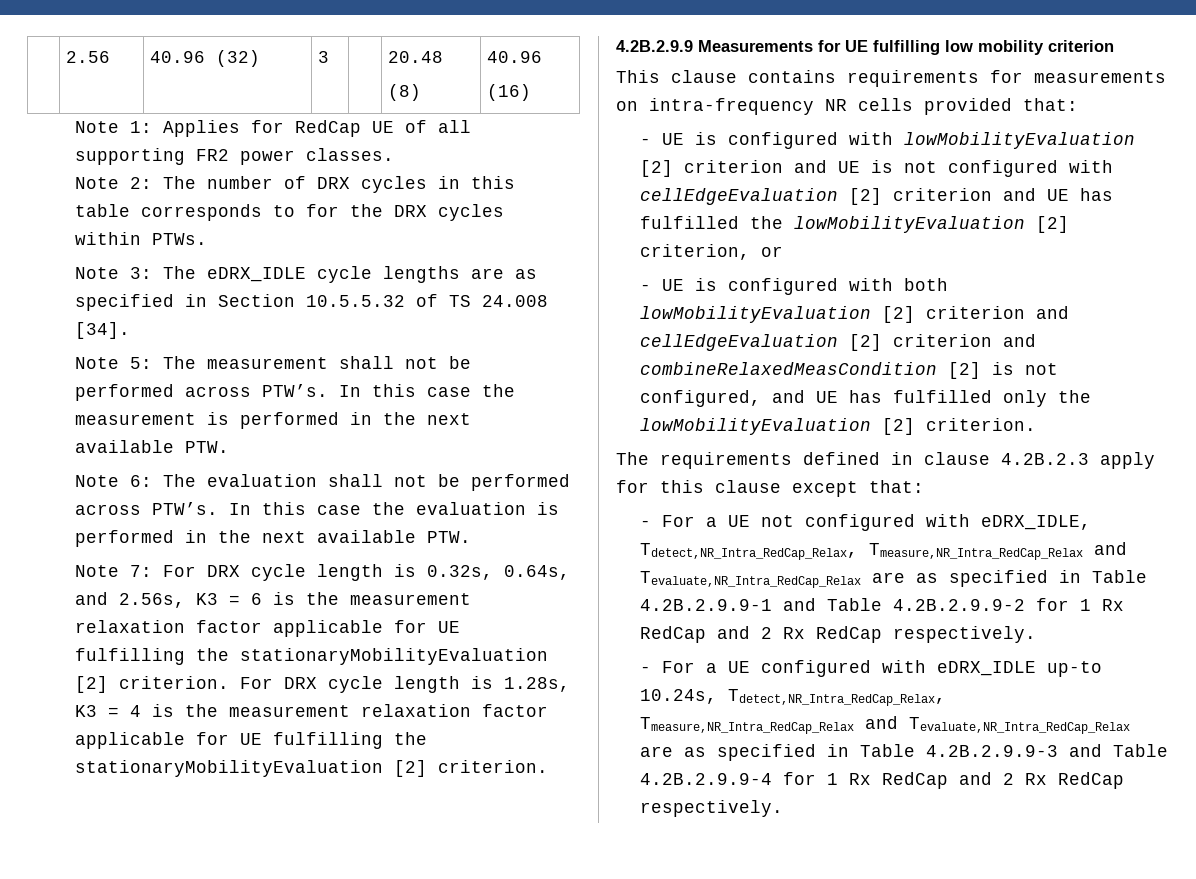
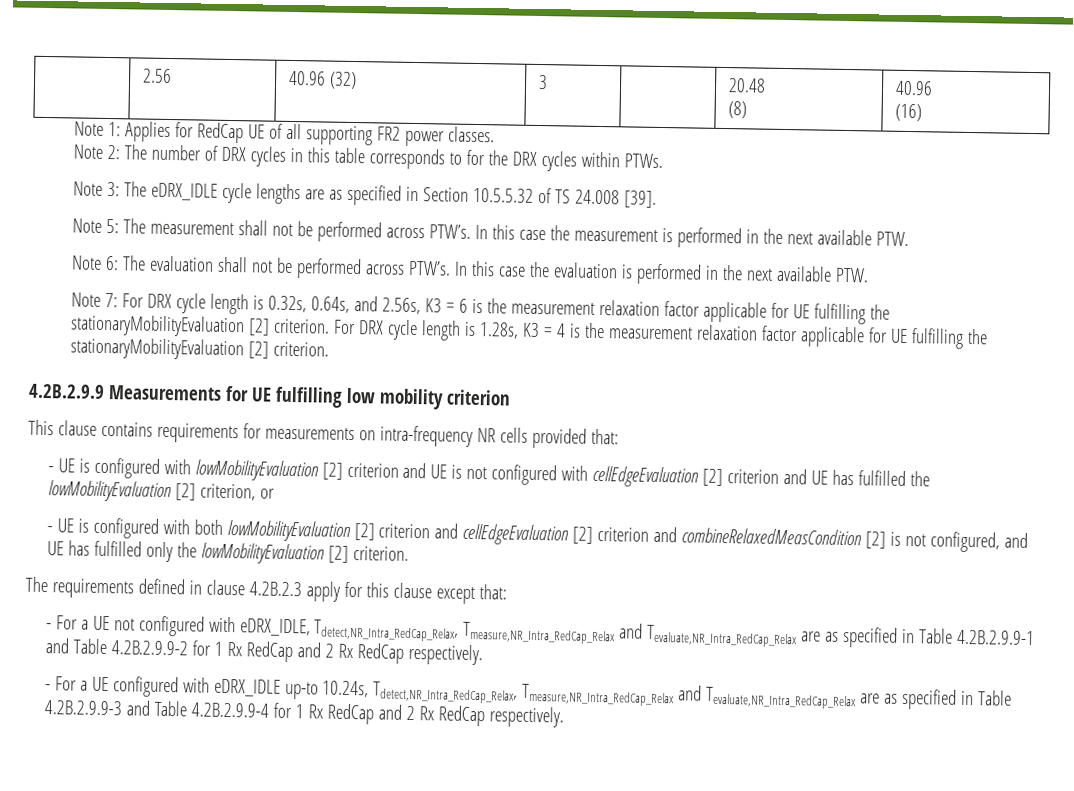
[74,322,130,339] [34]. -> [623,190,657,208] [39].

